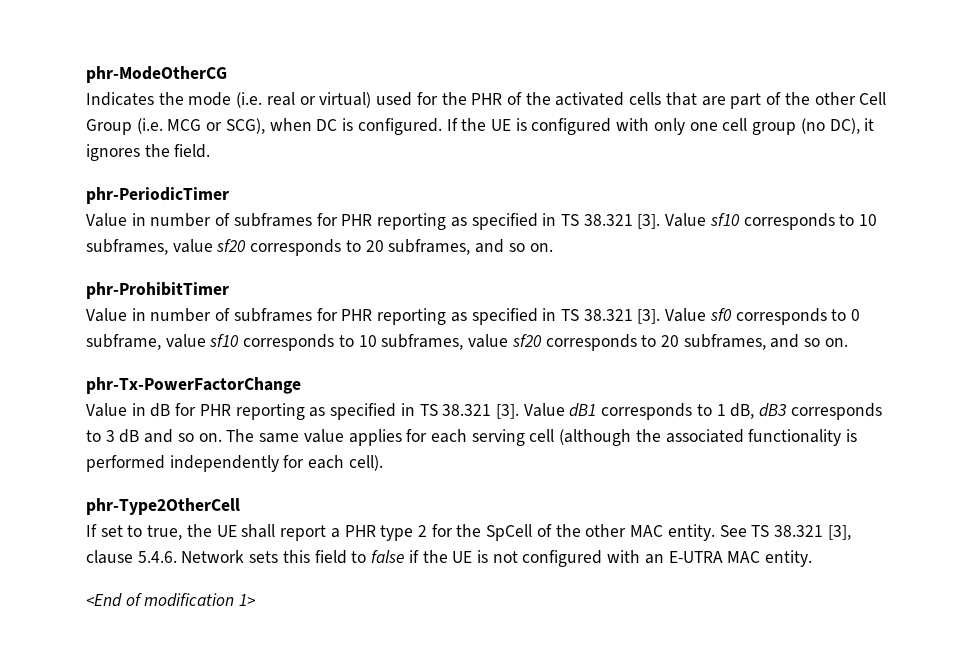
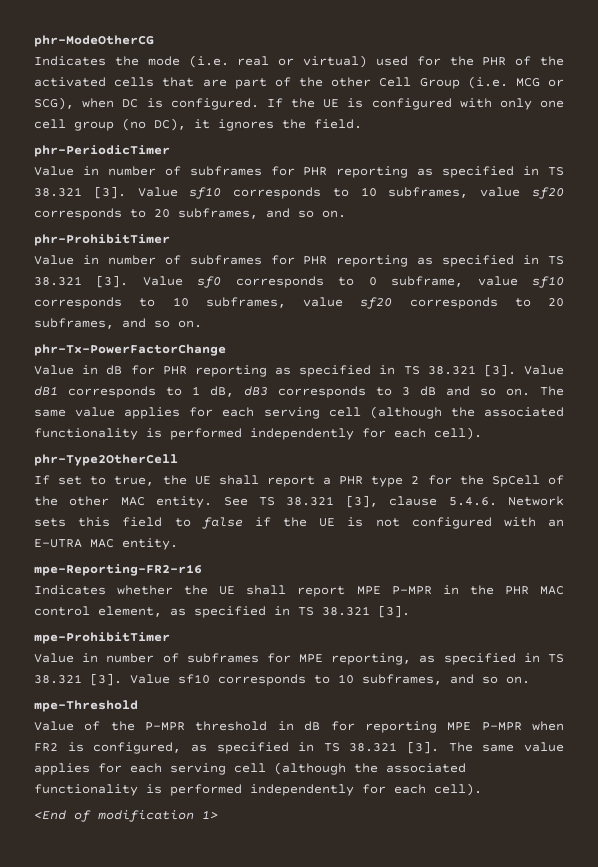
(813, 558) none -> [34,564,202,576] [34,585,564,597] [34,605,410,618] [34,632,170,644] [34,653,564,665] [34,673,530,686] [34,700,138,712] [34,721,564,733] [34,741,564,754] [34,762,466,775] [34,783,482,796] // mpe-Reporting-FR2-r16 // Indicates whether the UE shall report MPE P-MPR in the PHR MAC control element, as specified in TS 38.321 [3]. // mpe-ProhibitTimer // Value in number of subframes for MPE reporting, as specified in TS 38.321 [3]. Value sf10 corresponds to 10 subframes, and so on. // mpe-Threshold // Value of the P-MPR threshold in dB for reporting MPE P-MPR when FR2 is configured, as specified in TS 38.321 [3]. The same value applies for each serving cell (although the associated functionality is performed independently for each cell).

